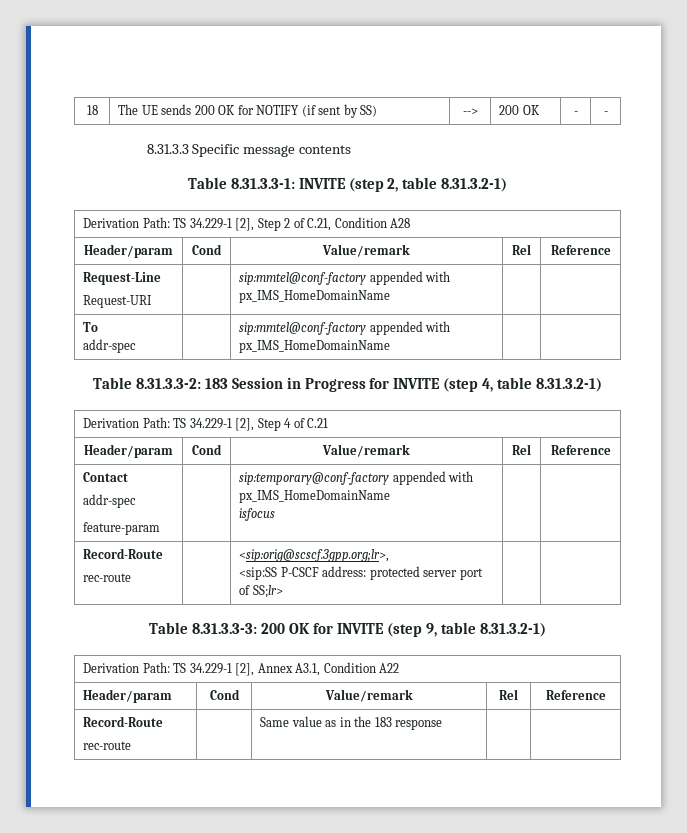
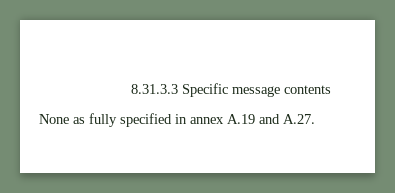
[86,105,98,115] [118,104,378,118] [462,108,478,115] [499,105,540,115] [573,111,578,115] [603,111,608,115] [146,144,352,157] [187,177,508,192] [83,217,411,231] [84,244,173,258] [192,244,222,255] [322,244,410,257] [512,244,531,255] [550,245,611,255] [83,272,162,285] [83,295,153,308] [239,271,451,285] [239,290,391,303] [83,322,99,332] [83,339,137,353] [239,321,451,335] [239,340,391,353] [92,377,603,392] [83,417,329,431] [84,444,173,458] [192,444,222,455] [322,444,410,457] [512,444,531,455] [550,445,611,455] [83,472,129,482] [83,494,137,508] [83,522,161,535] [239,471,474,485] [239,490,391,503] [239,508,276,521] [83,548,164,559] [83,573,132,582] [239,549,390,562] [239,566,483,580] [239,585,283,598] [149,622,546,637] [83,662,400,676] [83,689,173,703] [209,689,240,700] [324,689,413,702] [499,689,518,700] [545,690,606,700] [83,716,164,727] [83,741,132,750] [260,716,443,730] 18 | The UE sends 200 OK for NOTIFY (if sent by SS) | --> | 200 OK | - | - // 8.31.3.3 Specific message contents // Table 8.31.3.3-1: INVITE (step 2, table 8.31.3.2-1) // Derivation Path: TS 34.229-1 [2], Step 2 of C.21, Condition A28 // Header/param | Cond | Value/remark | Rel | Reference // Request-Line // Request-URI | | sip:mmtel@conf-factory appended with px_IMS_HomeDomainName | | // To // addr-spec | | sip:mmtel@conf-factory appended with px_IMS_HomeDomainName | | // Table 8.31.3.3-2: 183 Session in Progress for INVITE (step 4, table 8.31.3.2-1) // Derivation Path: TS 34.229-1 [2], Step 4 of C.21 // Header/param | Cond | Value/remark | Rel | Reference // Contact // addr-spec // feature-param | | sip:temporary@conf-factory appended with px_IMS_HomeDomainName // isfocus | | // Record-Route // rec-route | | <sip:orig@scscf.3gpp.org;lr>, // <sip:SS P-CSCF address: protected server port of SS;lr> | | // Table 8.31.3.3-3: 200 OK for INVITE (step 9, table 8.31.3.2-1) // Derivation Path: TS 34.229-1 [2], Annex A3.1, Condition A22 // Header/param | Cond | Value/remark | Rel | Reference // Record-Route // rec-route | | Same value as in the 183 response | | -> [131,83,332,97] [39,113,315,127] 8.31.3.3 Specific message contents // None as fully specified in annex A.19 and A.27.

